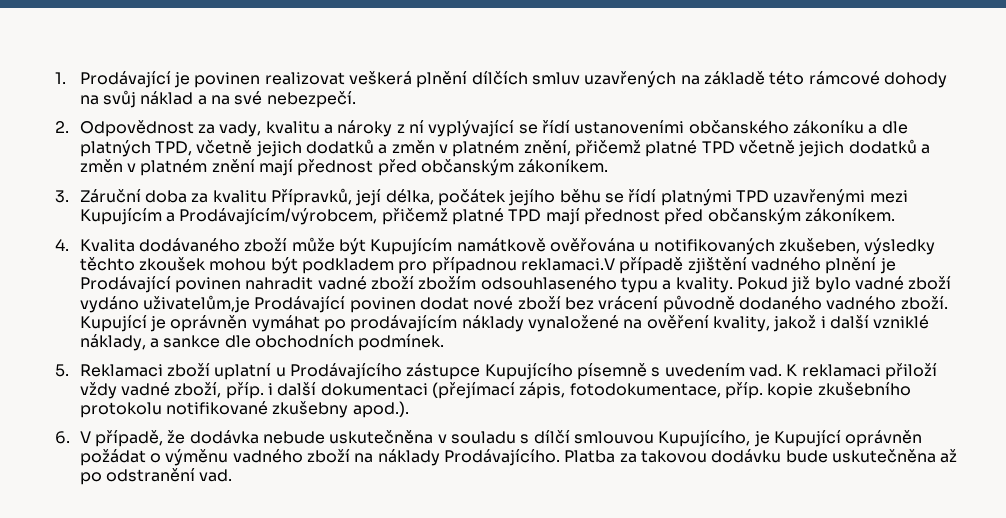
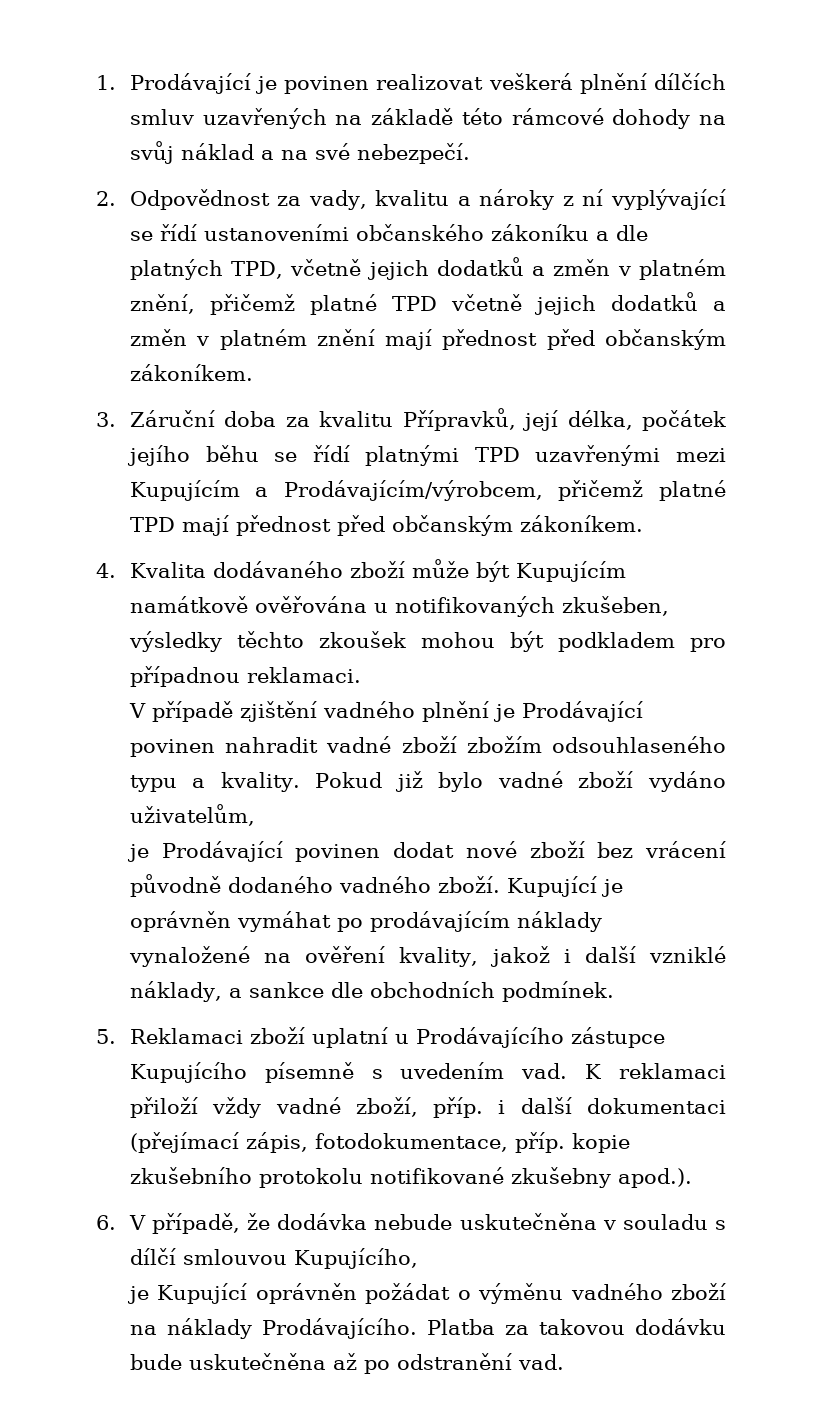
[520,258,615,271] reklamaci.V -> [246,667,361,683] [128,703,146,718] reklamaci. // V
[143,295,251,313] uživatelům,je -> [129,804,255,826] [126,844,149,862] uživatelům, // je
(751, 438) none -> (418, 1258) //

